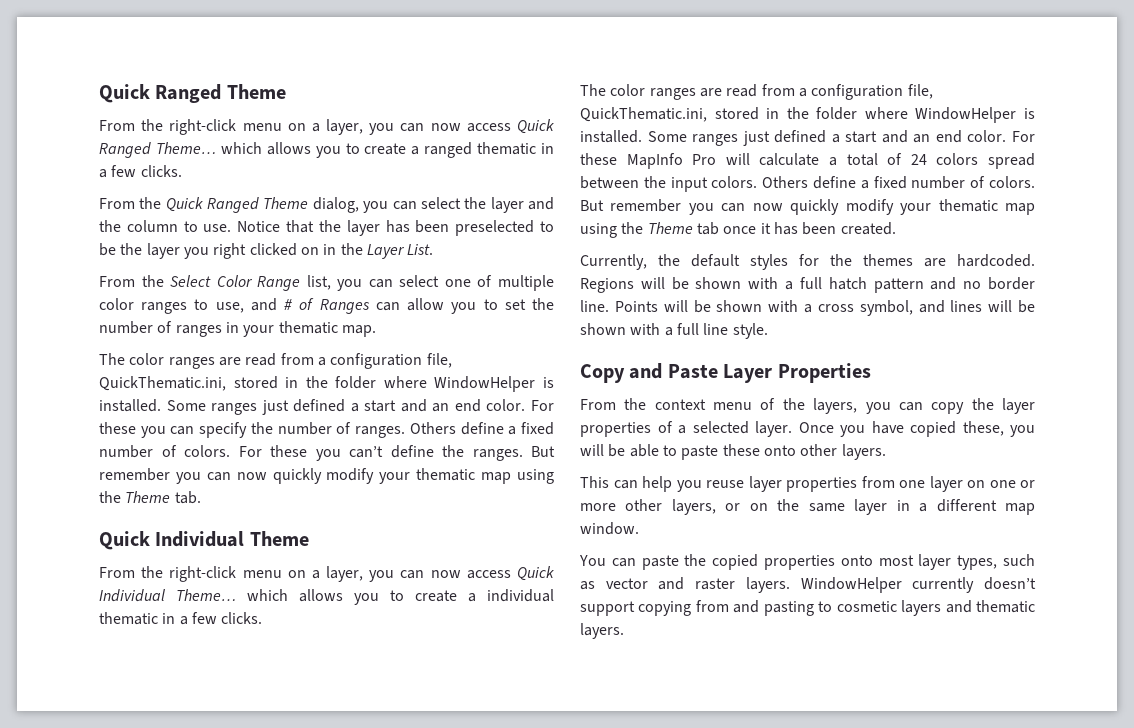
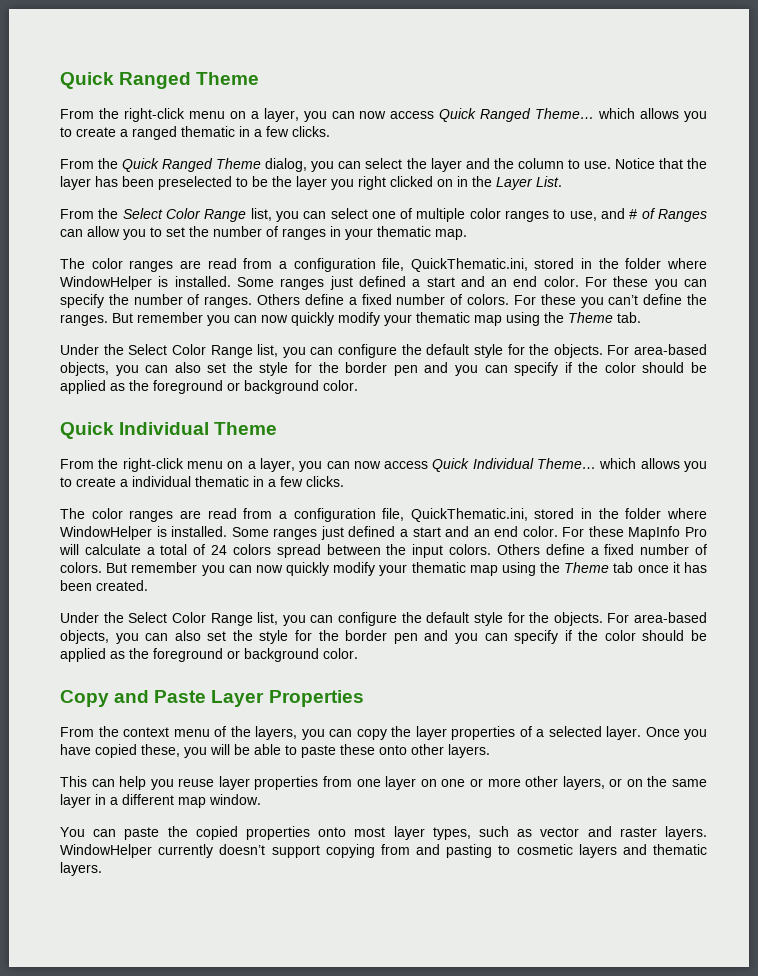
(201, 497) none -> [60,344,707,358] [60,362,707,376] [60,380,358,394] // Under the Select Color Range list, you can configure the default style for the objects. For area-based objects, you can also set the style for the border pen and you can specify if the color should be applied as the foreground or background color.
[580,254,1035,270] [580,277,1035,293] [580,300,1035,316] [580,323,768,339] Currently, the default styles for the themes are hardcoded. Regions will be shown with a full hatch pattern and no border line. Points will be shown with a cross symbol, and lines will be shown with a full line style. -> [60,612,707,626] [60,630,707,644] [60,648,358,662] Under the Select Color Range list, you can configure the default style for the objects. For area-based objects, you can also set the style for the border pen and you can specify if the color should be applied as the foreground or background color.

